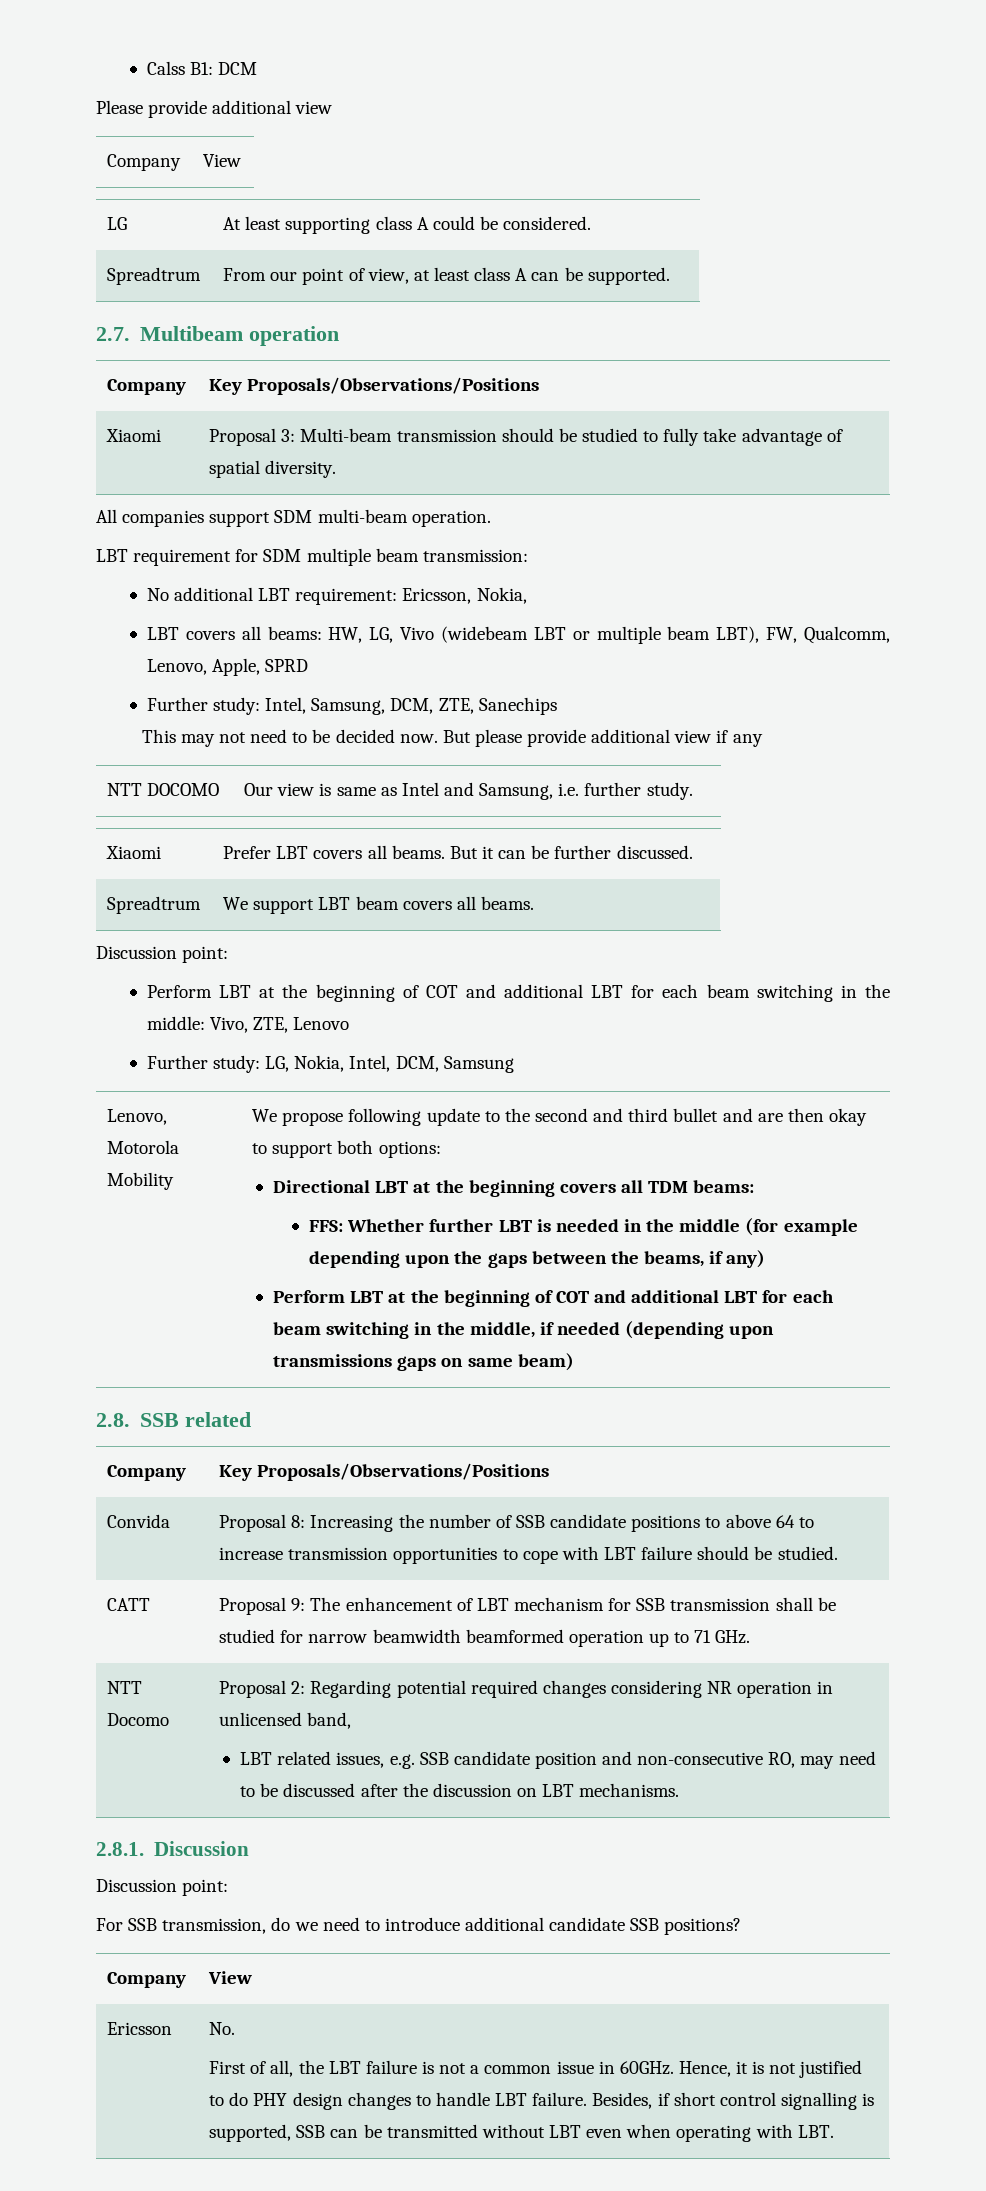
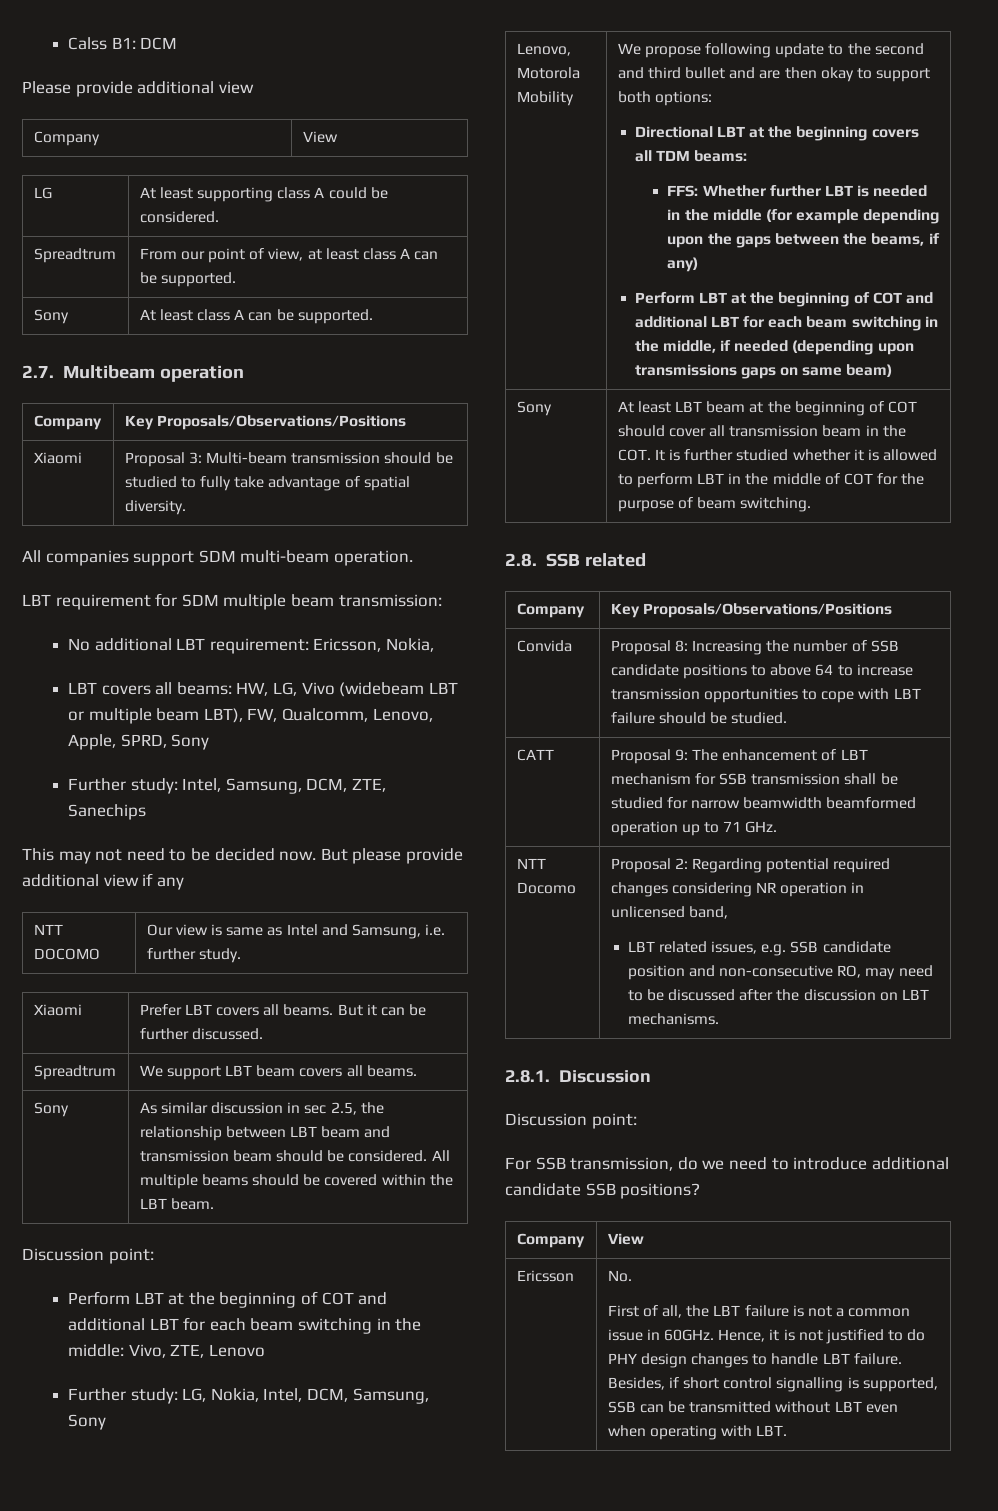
(670, 276) none -> [33,309,69,324] [139,309,373,324] // Sony | At least class A can be supported.
[265,659,309,672] SPRD -> [120,734,210,750] SPRD, Sony
(535, 903) none -> [33,1102,69,1117] [139,1102,384,1115] [139,1126,391,1141] [139,1150,450,1162] [139,1174,453,1189] [139,1198,214,1210] // Sony | As similar discussion in sec 2.5, the relationship between LBT beam and transmission beam should be considered. All multiple beams should be covered within the LBT beam.
[443,1056,514,1073] Samsung -> [352,1388,429,1404] [68,1414,107,1430] Samsung, Sony
(574, 1362) none -> [516,401,552,416] [617,401,918,416] [617,425,906,437] [617,449,938,461] [617,473,925,488] [617,497,812,512] // Sony | At least LBT beam at the beginning of COT should cover all transmission beam in the COT. It is further studied whether it is allowed to perform LBT in the middle of COT for the purpose of beam switching.

